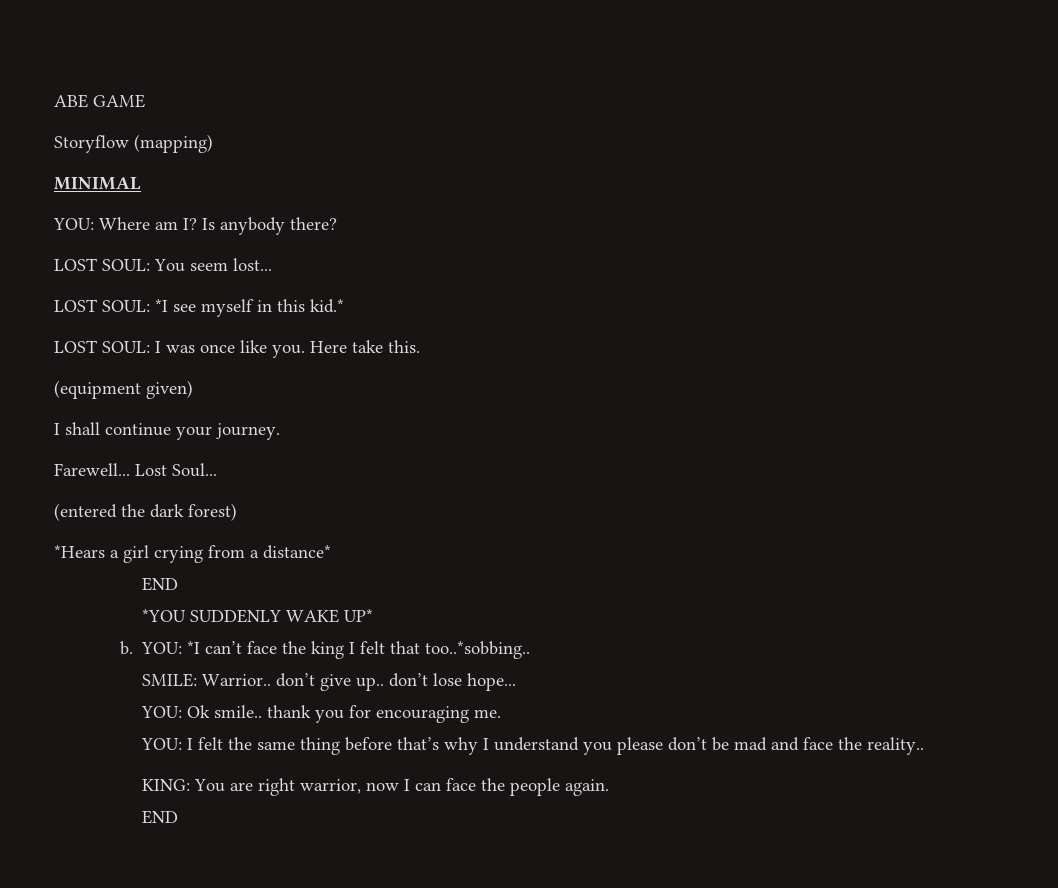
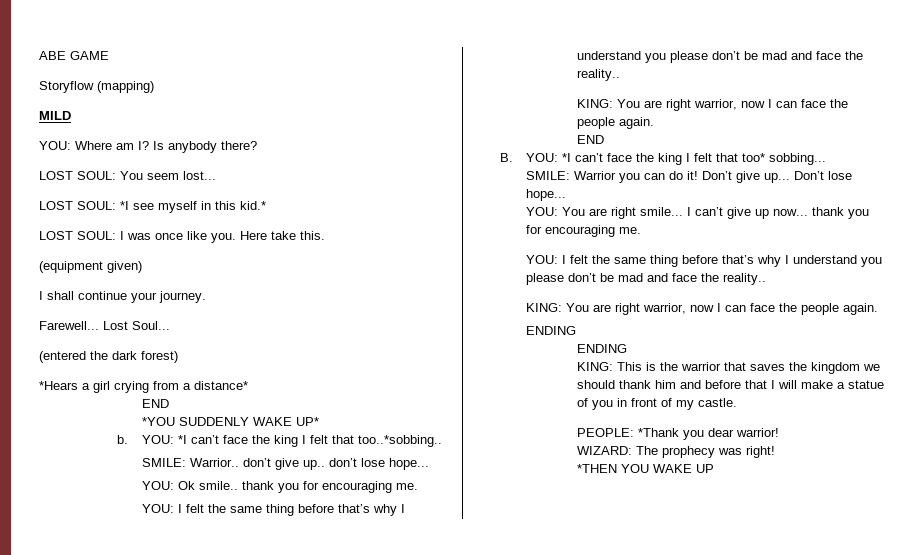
[54,177,141,190] MINIMAL -> [39,111,71,120] MILD
(178, 817) none -> [499,153,826,165] [525,171,852,183] [525,189,566,201] [525,207,869,219] [525,225,641,237] [525,255,882,267] [525,273,766,285] [525,303,878,315] [525,326,576,335] [577,344,628,353] [577,362,881,374] [577,380,885,389] [577,398,738,410] [577,428,780,440] [577,446,776,458] [577,464,715,473] // B. YOU: *I can’t face the king I felt that too* sobbing... // SMILE: Warrior you can do it! Don’t give up... Don’t lose hope... // YOU: You are right smile... I can’t give up now... thank you for encouraging me. // YOU: I felt the same thing before that’s why I understand you please don’t be mad and face the reality.. // KING: You are right warrior, now I can face the people again. // ENDING // ENDING // KING: This is the warrior that saves the kingdom we should thank him and before that I will make a statue of you in front of my castle. // PEOPLE: *Thank you dear warrior! // WIZARD: The prophecy was right! // *THEN YOU WAKE UP

